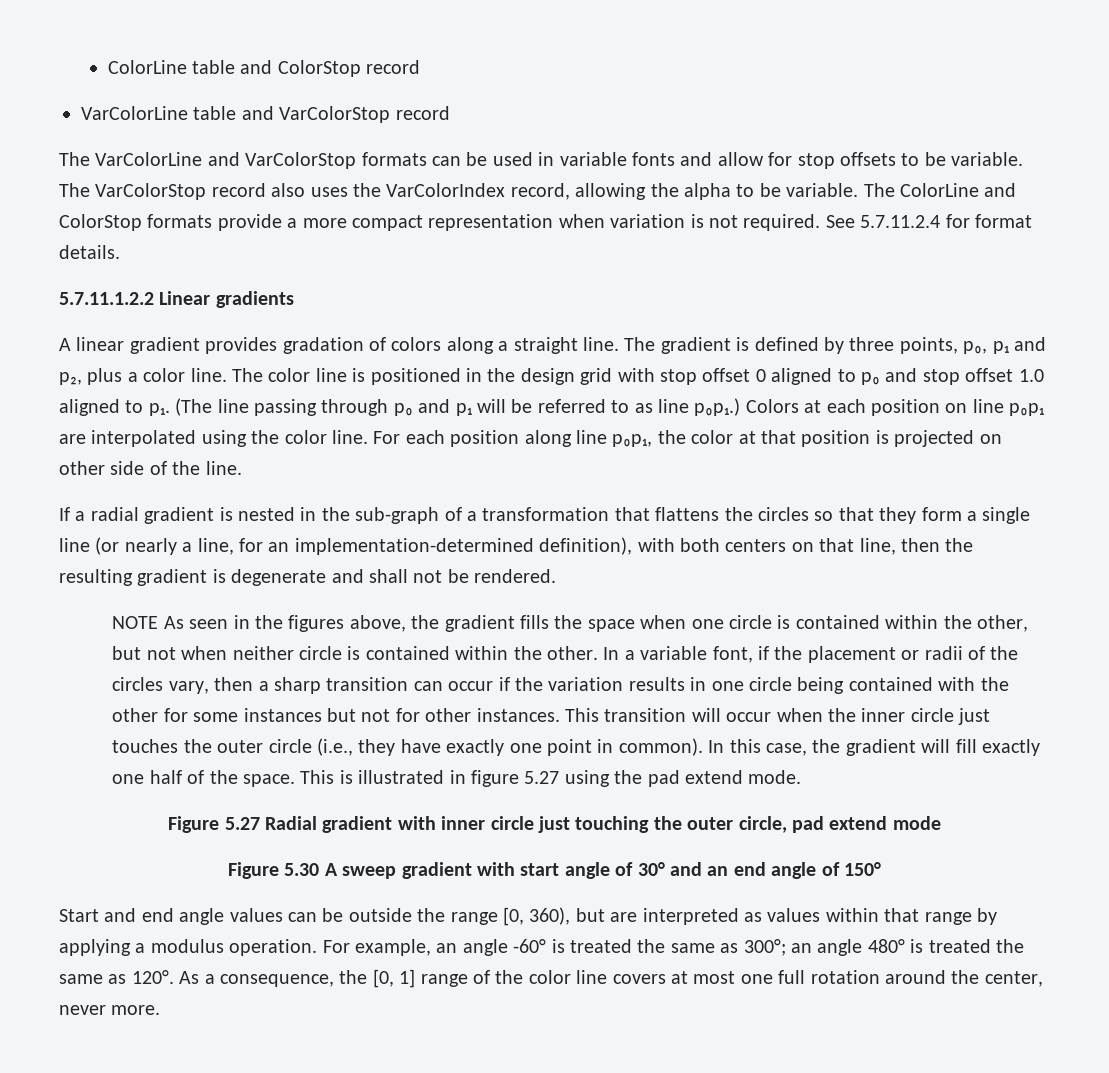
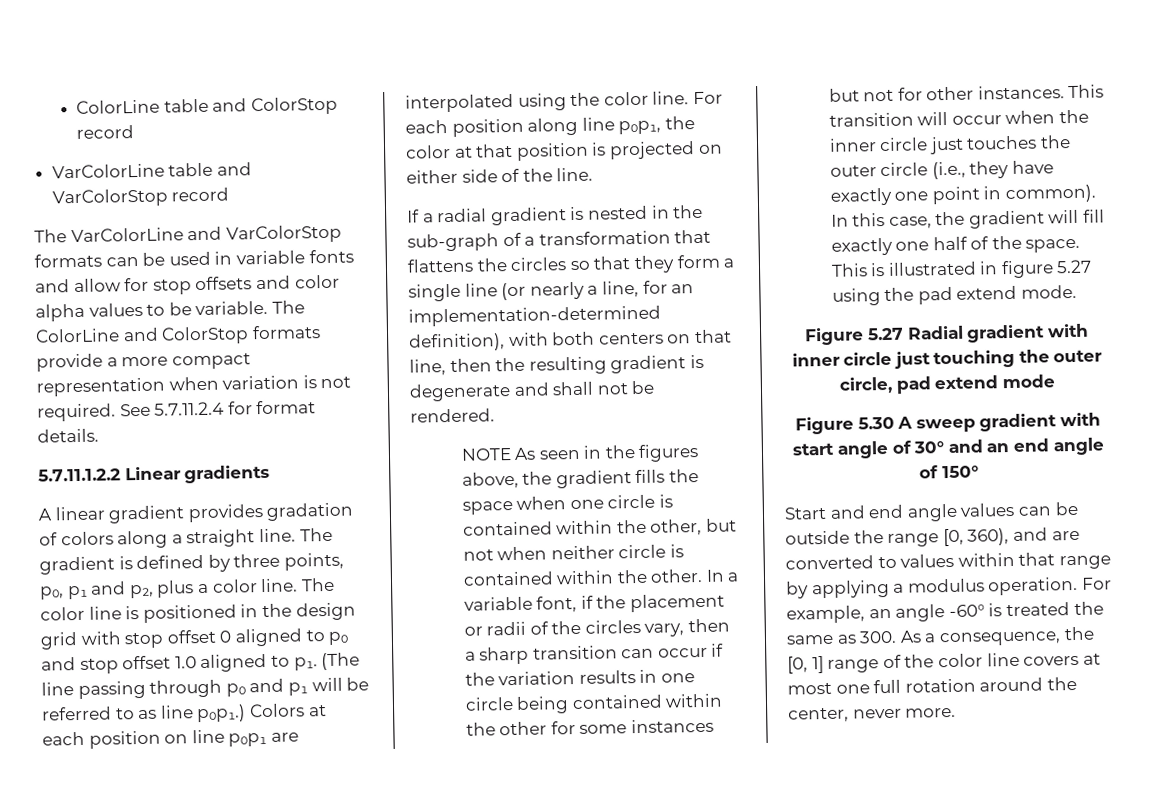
[901,152,1024,166] [59,183,731,200] to be variable. The VarColorStop record also uses the VarColorIndex record, allowing the alpha -> [255,274,340,290] [35,302,143,322] and color alpha values
[59,461,105,475] other -> [406,169,458,184] either
[938,677,976,691] with -> [665,693,724,708] within
[575,908,762,925] but are interpreted as -> [1012,527,1080,541] [785,555,897,570] and are converted to
[743,939,1024,956] [59,970,174,984] 300°; an angle 480° is treated the same as 120°. -> [859,630,898,644] 300.

